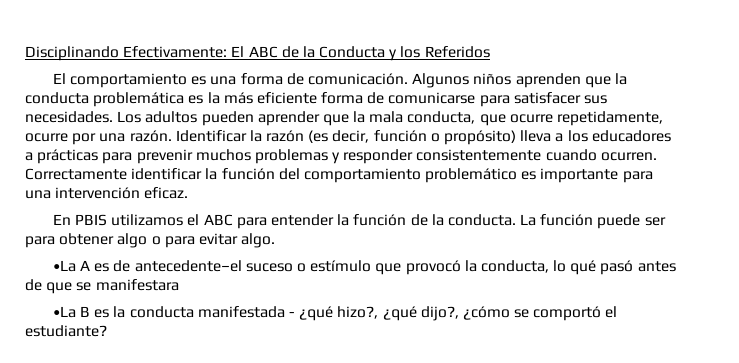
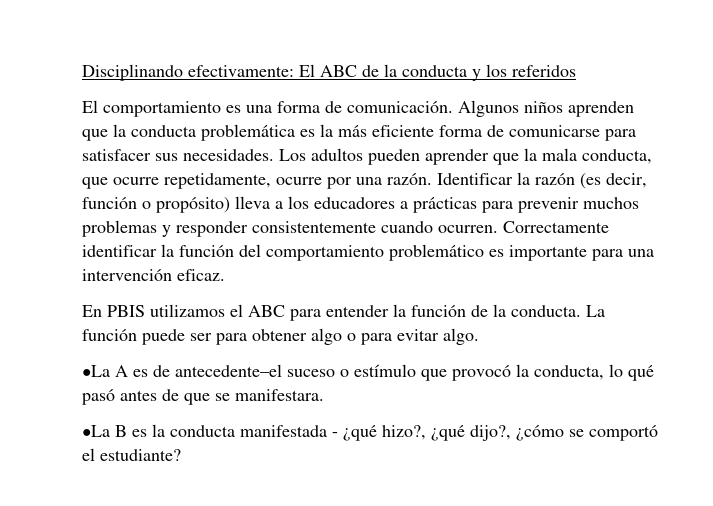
[123,46,228,58] Efectivamente: -> [188,65,294,77] efectivamente:
[319,46,386,58] Conducta -> [402,65,467,77] conducta
[424,46,490,58] Referidos -> [512,65,576,77] referidos
[95,279,179,291] manifestara -> [235,389,324,401] manifestara.

